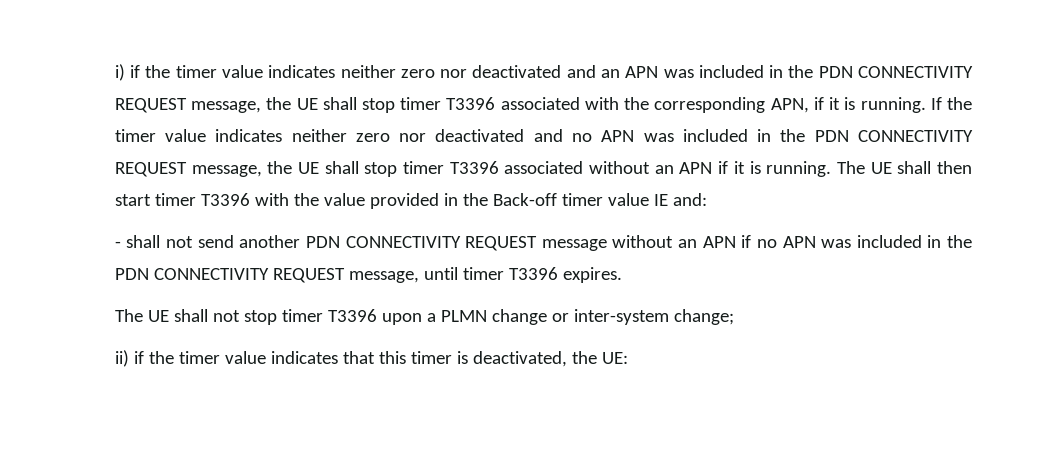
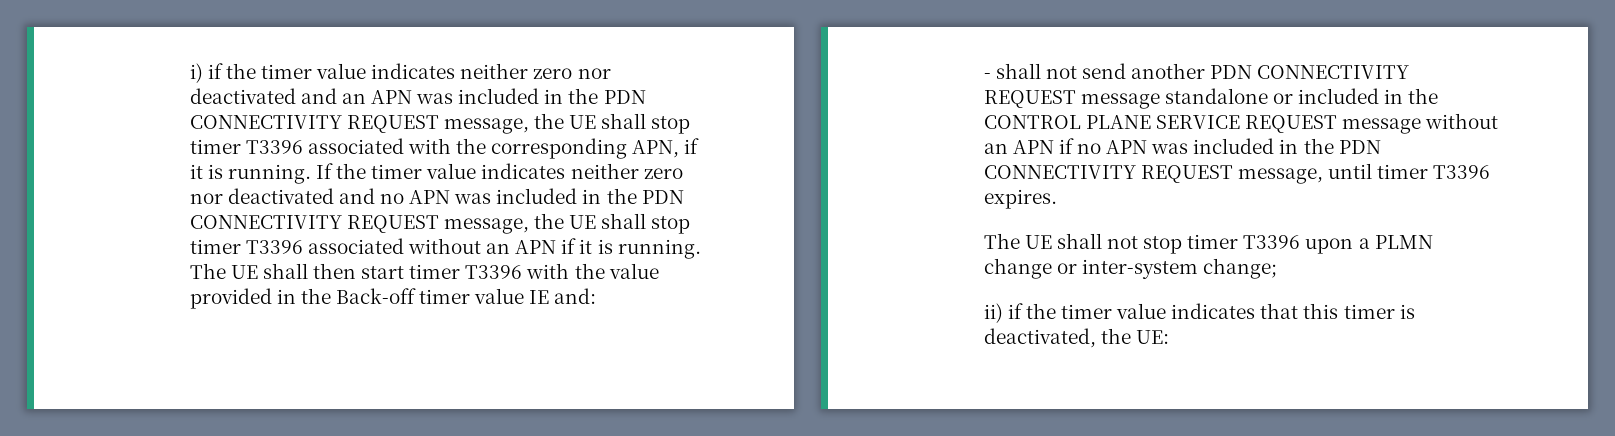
(607, 245) none -> [1164,88,1439,104] [983,115,1422,134] standalone or included in the CONTROL PLANE SERVICE REQUEST message

